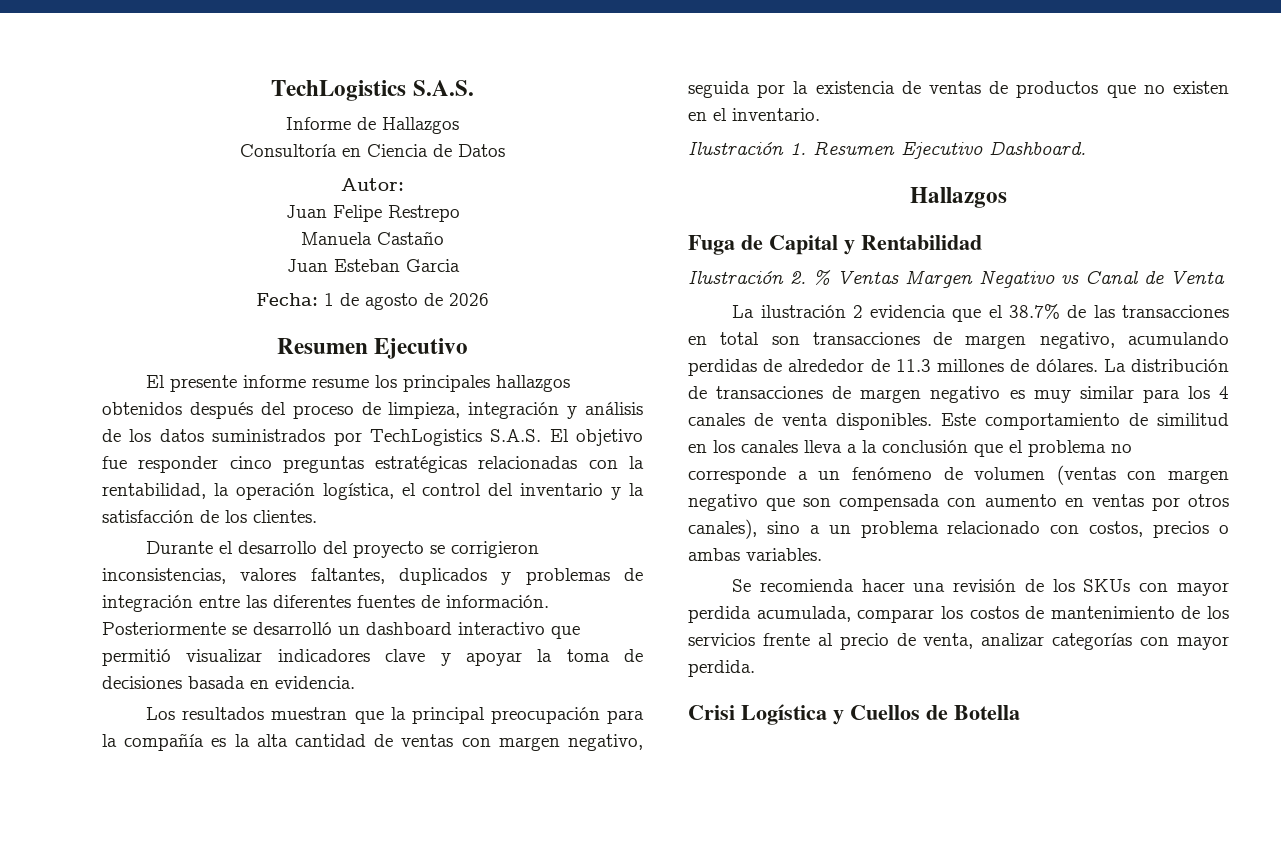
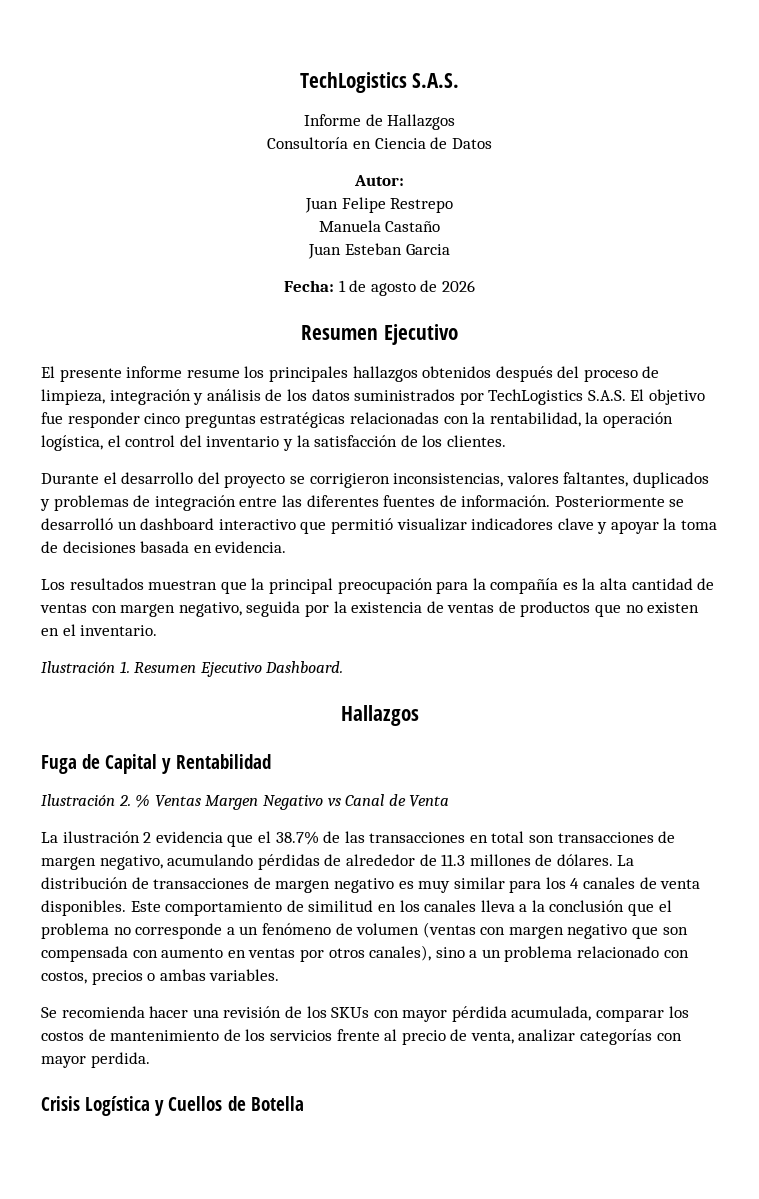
[688,359,757,376] perdidas -> [257,854,320,870] pérdidas
[688,606,751,623] perdida -> [451,1006,507,1022] pérdida
[688,705,735,720] Crisi -> [41,1096,80,1111] Crisis

